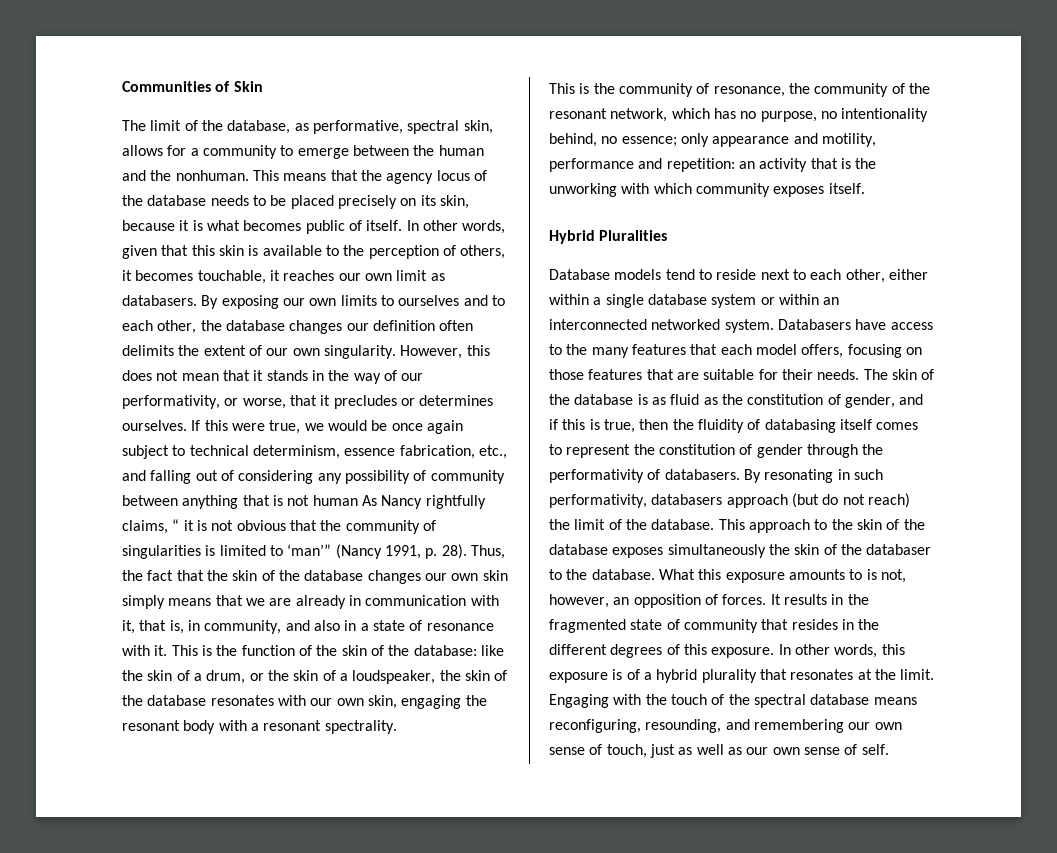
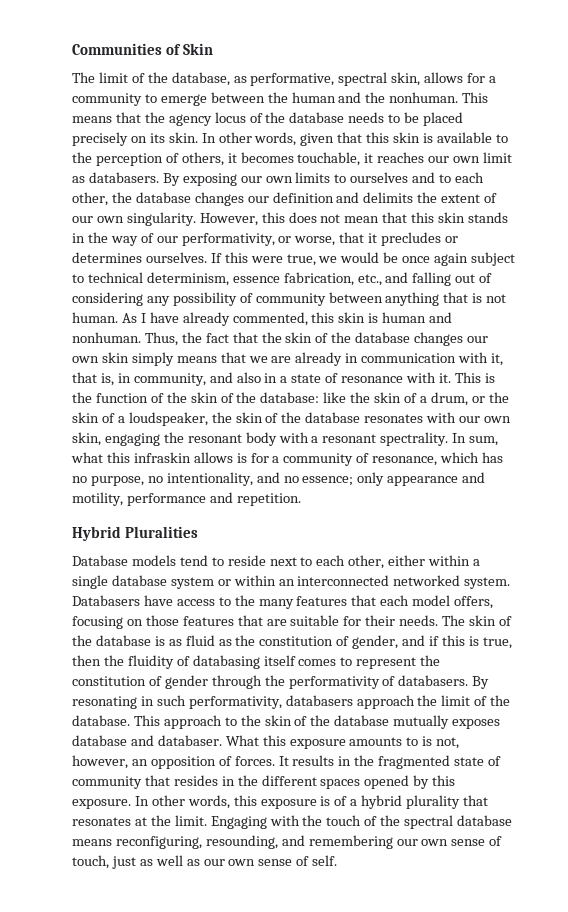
[439,195,469,209] [122,220,403,234] skin, because it is what becomes public of itself. -> [168,132,198,143] skin.
[439,320,474,331] often -> [336,192,360,203] and
[253,370,264,381] it -> [411,212,466,223] this skin
[312,495,486,509] [122,519,436,534] [122,544,467,559] human As Nancy rightfully claims, “ it is not obvious that the community of singularities is limited to ‘man’” (Nancy 1991, p. 28). -> [72,312,453,326] [72,332,141,343] human. As I have already commented, this skin is human and nonhuman.
[549,83,930,97] [549,108,668,122] // This is the community of resonance, the community of the resonant network, -> [452,433,499,446] [71,452,438,466] In sum, what this infraskin allows is for a community of resonance,
[841,108,929,122] [549,133,597,147] intentionality behind, -> [166,472,280,486] intentionality, and
[666,158,877,172] [549,183,865,197] repetition: an activity that is the unworking with which community exposes itself. -> [236,493,301,506] repetition.
[791,493,910,508] (but do not reach) -> (415, 702) none
[612,544,932,558] [549,569,655,580] exposes simultaneously the skin of the databaser to the database. -> [393,715,501,729] [72,735,222,746] mutually exposes database and databaser.
[610,644,680,658] degrees of -> [320,775,430,789] spaces opened by

